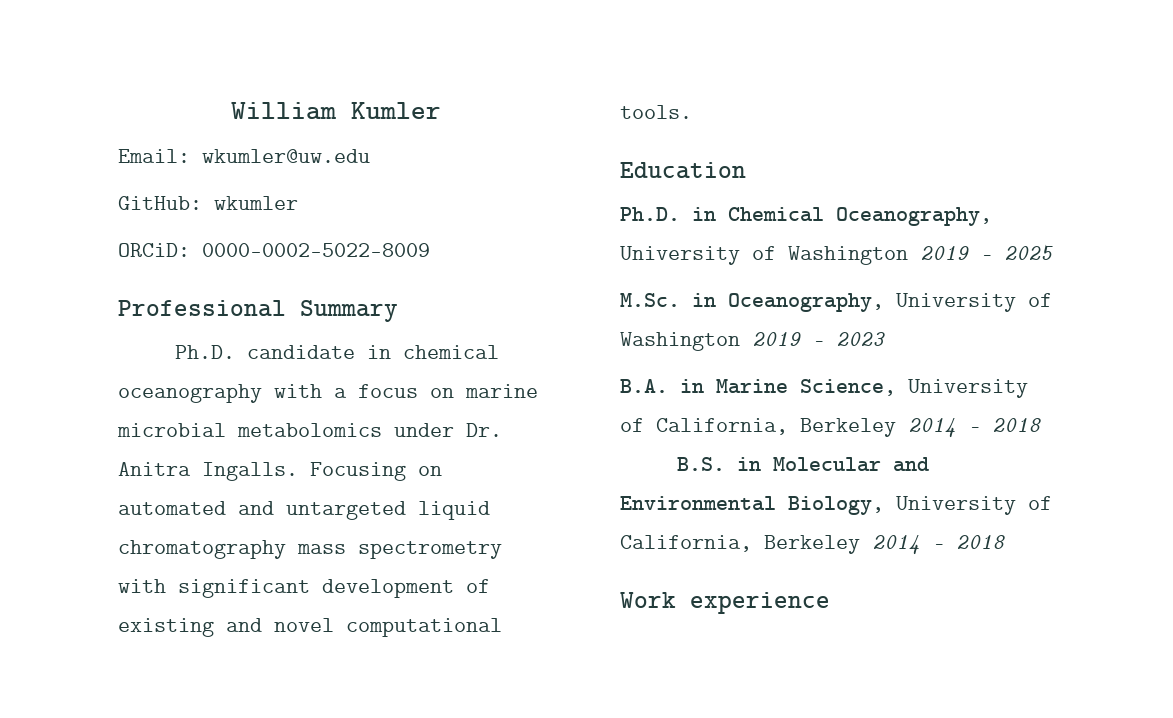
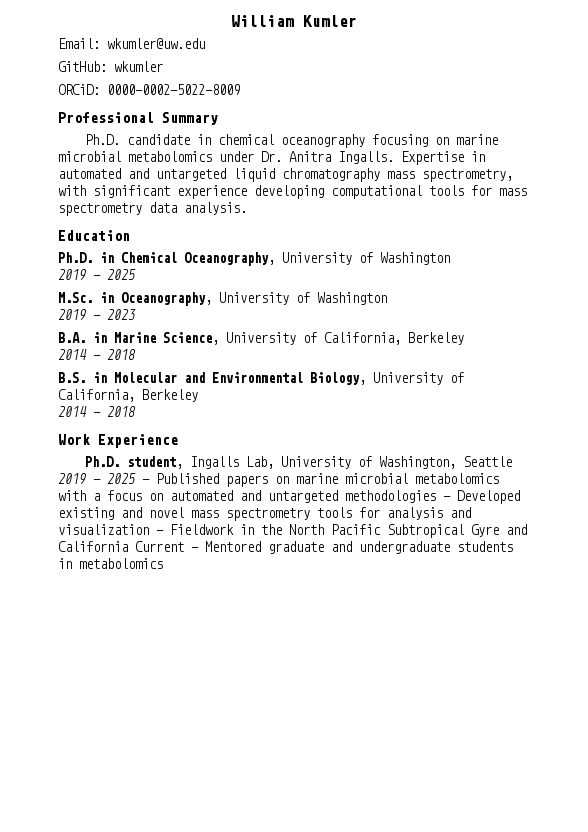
[274,384,418,398] with a focus -> [371,134,428,147] focusing
[310,462,442,481] Focusing on -> [401,151,485,165] Expertise in
[358,541,502,559] spectrometry -> [422,169,513,182] spectrometry,
[322,579,490,598] [118,618,502,637] [620,105,692,119] development of existing and novel computational tools. -> [177,185,527,199] [58,202,247,216] experience developing computational tools for mass spectrometry data analysis.
(908, 255) none -> (450, 258) //
(740, 341) none -> (387, 298) //
(896, 427) none -> (464, 338) //
(860, 544) none -> (198, 395) //
[690,592,830,614] experience -> [98,434,178,448] [84,456,512,469] [58,473,499,487] [58,490,520,504] [58,507,471,521] [58,524,527,538] [58,541,513,554] [58,558,163,569] Experience // Ph.D. student, Ingalls Lab, University of Washington, Seattle 2019 - 2025 - Published papers on marine microbial metabolomics with a focus on automated and untargeted methodologies - Developed existing and novel mass spectrometry tools for analysis and visualization - Fieldwork in the North Pacific Subtropical Gyre and California Current - Mentored graduate and undergraduate students in metabolomics

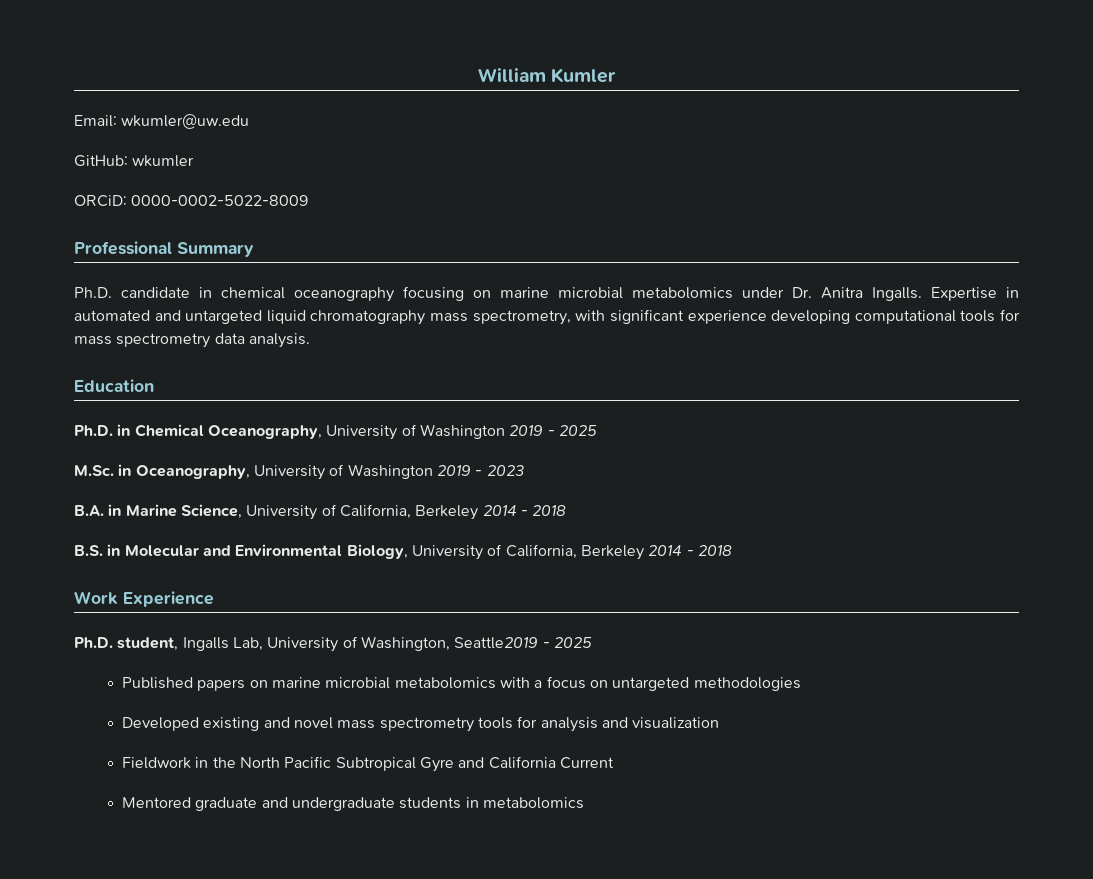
(450, 258) // -> (505, 431) none
(387, 298) // -> (433, 471) none
(464, 338) // -> (479, 512) none
(198, 395) // -> (644, 552) none
[462,456,512,467] [58,473,150,485] Seattle 2019 - 2025 - -> [454,637,592,649] Seattle2019 - 2025 //
[170,490,261,501] automated and -> (608, 684) none
[443,496,451,501] - -> (801, 684) //
[156,530,164,535] - -> (720, 723) //
[191,547,199,552] - -> (614, 763) //

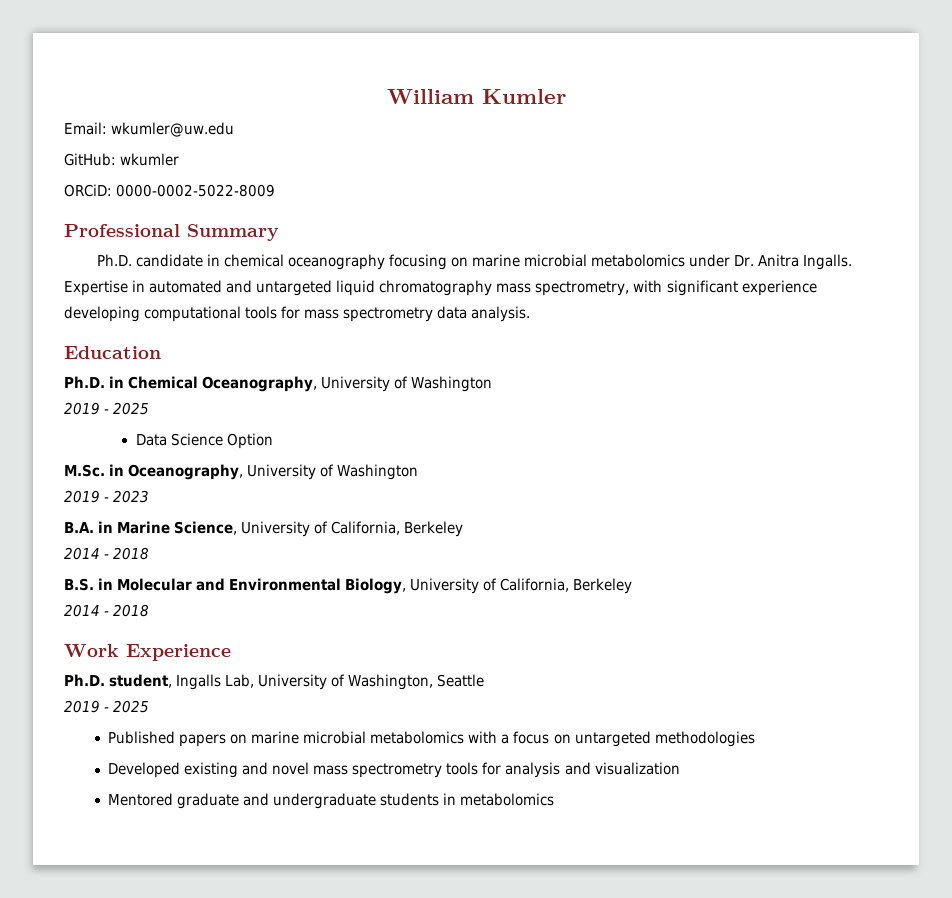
[509,425,597,436] 2019 - 2025 -> [64,402,150,415] [135,433,273,449] // 2019 - 2025 // Data Science Option
(433, 471) none -> (419, 472) //
(479, 512) none -> (464, 529) //
(644, 552) none -> (633, 586) //
[454,637,539,649] Seattle2019 -> [437,674,485,687] [64,700,100,713] Seattle // 2019
[122,756,614,772] // Fieldwork in the North Pacific Subtropical Gyre and California Current -> (680, 768) none

